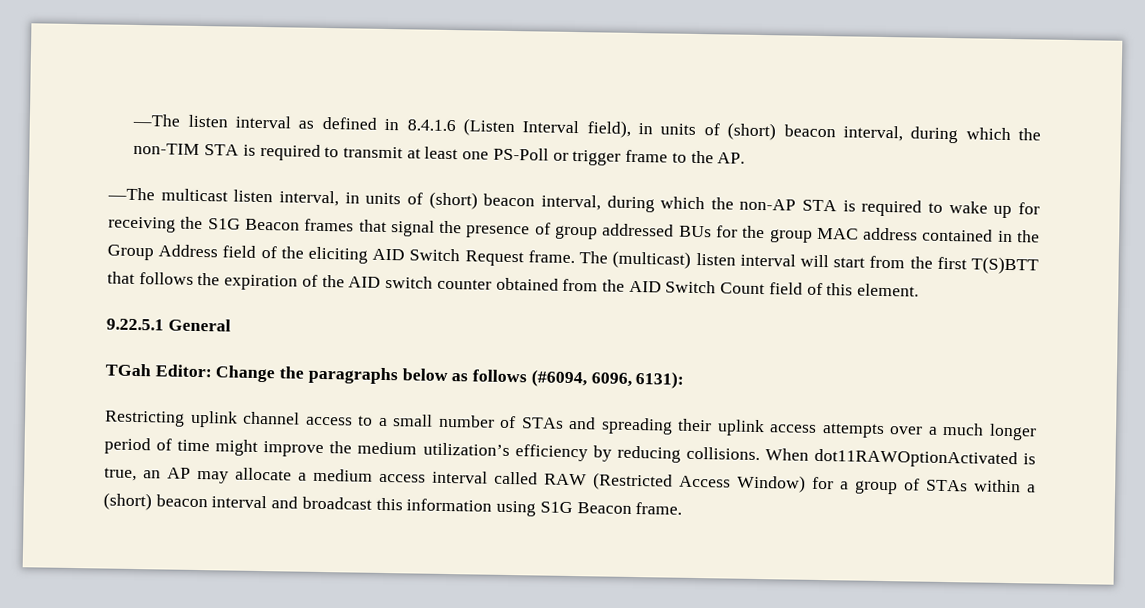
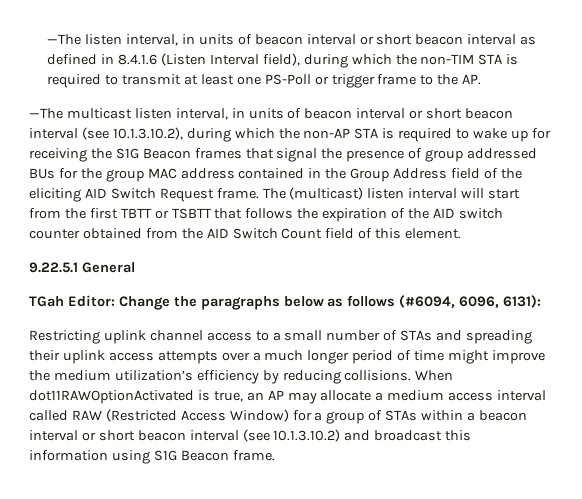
(228, 121) none -> [126,34,464,46] interval, in units of beacon interval or short beacon
[638,122,903,142] in units of (short) beacon interval, -> (300, 59) none
[428,191,601,211] (short) beacon interval, -> [304,108,514,119] [29,127,183,140] beacon interval or short beacon interval (see 10.1.3.10.2),
[971,256,1039,275] T(S)BTT -> [120,208,212,219] TBTT or TSBTT
[103,492,268,511] (short) beacon interval -> [478,410,527,421] [29,429,341,442] beacon interval or short beacon interval (see 10.1.3.10.2)

